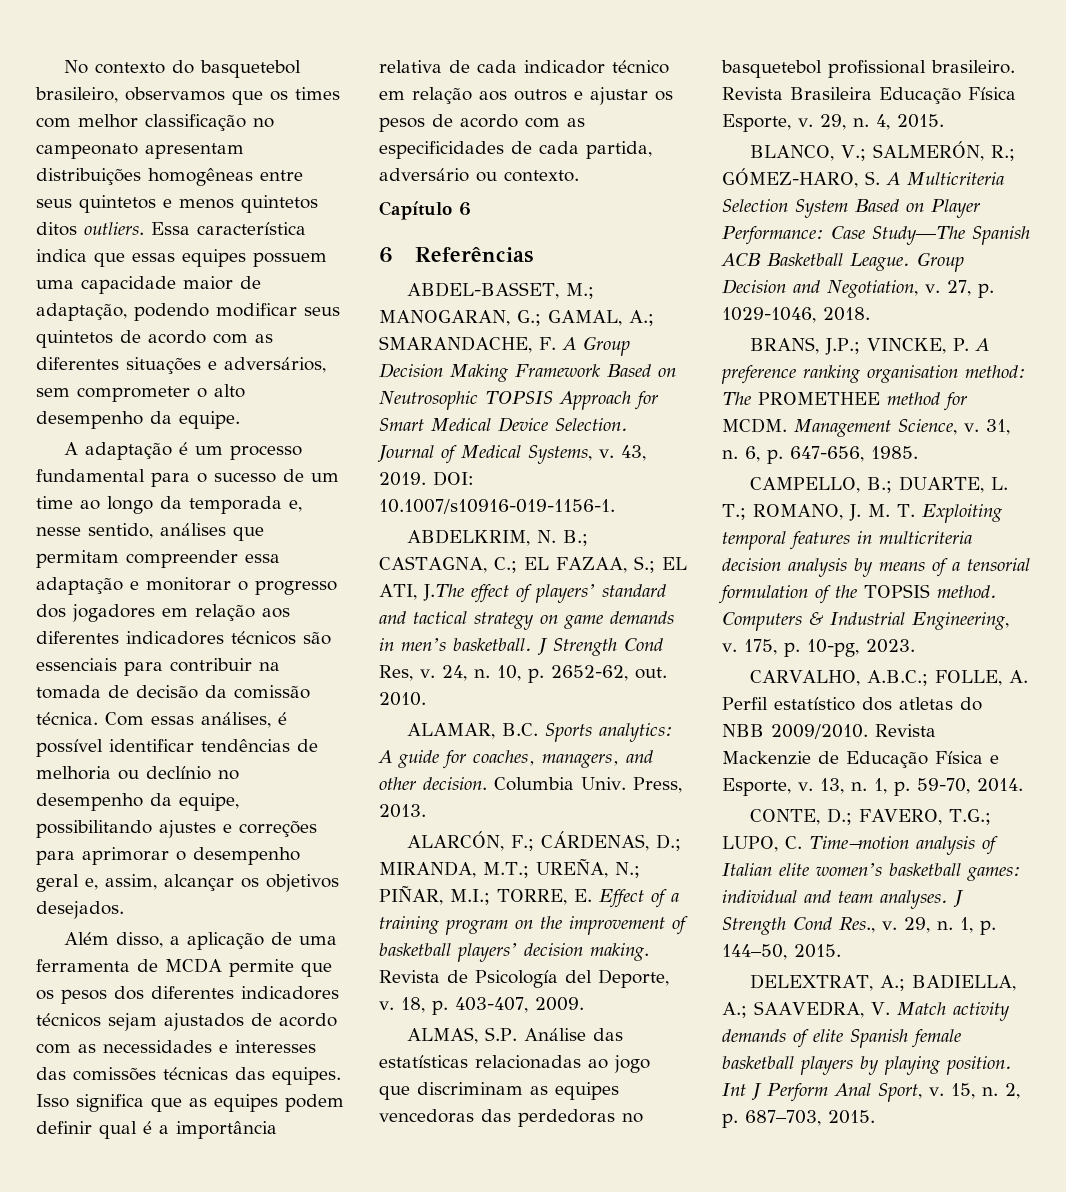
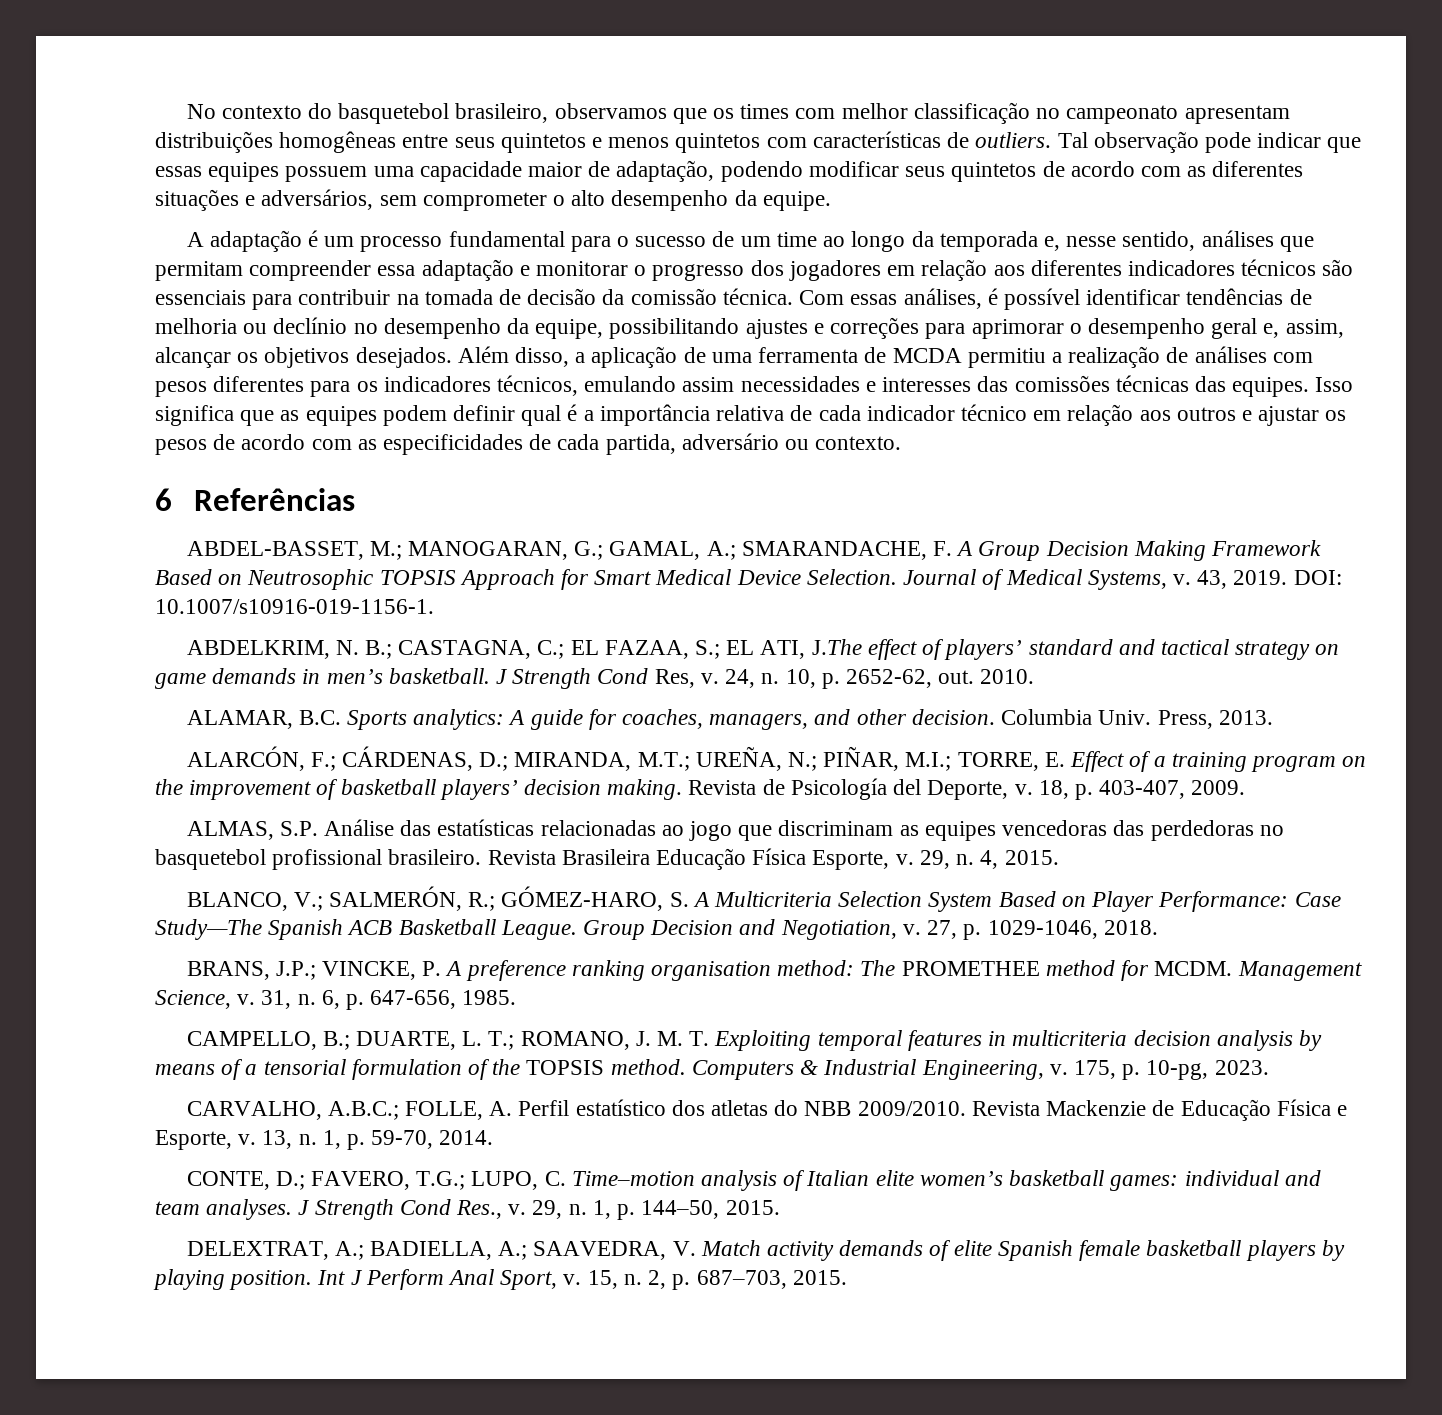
[36,222,306,236] [36,249,87,262] ditos outliers. Essa característica indica -> [766,131,1322,153] com características de outliers. Tal observação pode indicar
(124, 910) // -> (452, 357) none
[229,959,332,977] [36,986,339,1004] [36,1013,337,1031] [36,1043,96,1054] permite que os pesos dos diferentes indicadores técnicos sejam ajustados de acordo com as -> [967,346,1313,368] [155,375,735,397] permitiu a realização de análises com pesos diferentes para os indicadores técnicos, emulando assim
[379,201,471,220] // Capítulo 6 -> (902, 443) none

